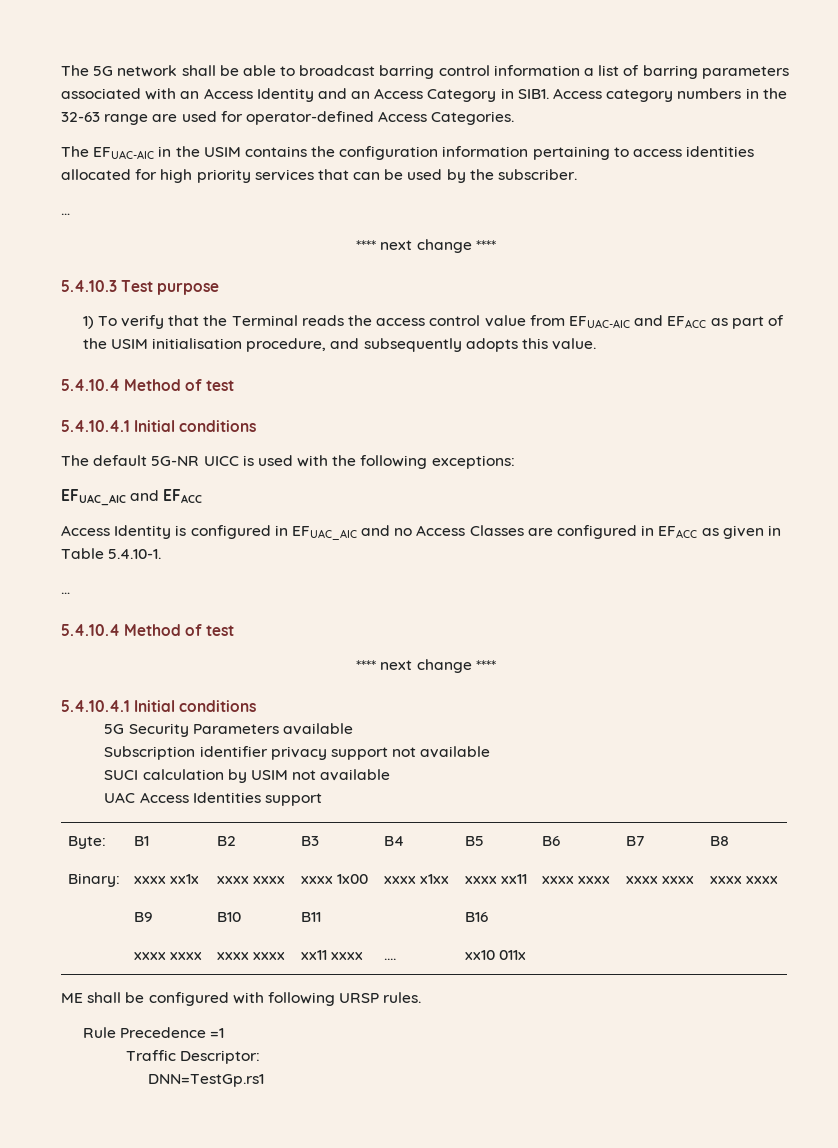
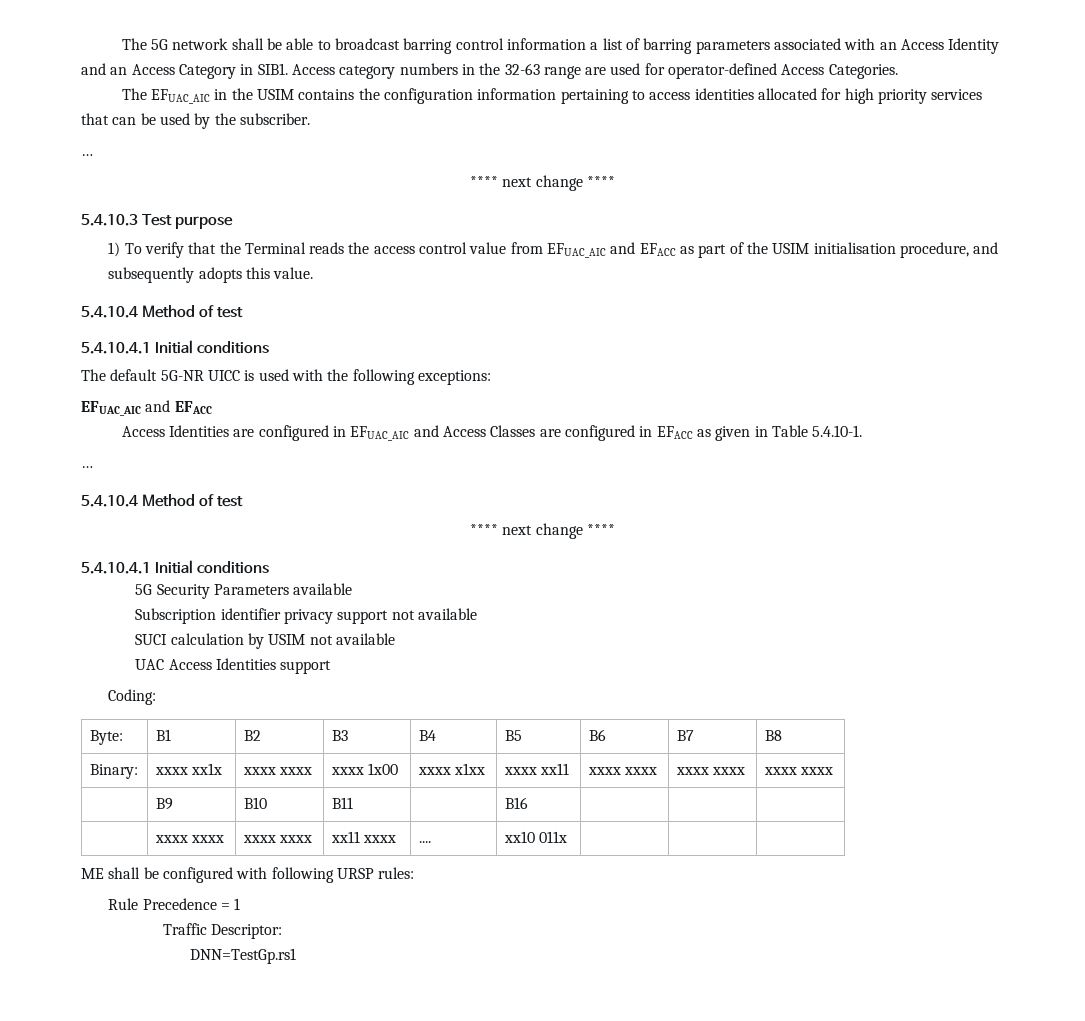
[93,147,155,159] EFUAC-AIC -> [151,89,211,104] EFUAC_AIC
[568,316,630,328] EFUAC-AIC -> [547,243,607,258] EFUAC_AIC
[114,525,187,539] Identity is -> [169,425,255,437] Identities are
[394,528,413,536] no -> (439, 431) none
(323, 799) none -> [108,689,157,705] // Coding:
[383,992,422,1003] rules. -> [378,867,415,879] rules:
[210,1028,225,1038] =1 -> [220,898,241,910] = 1

